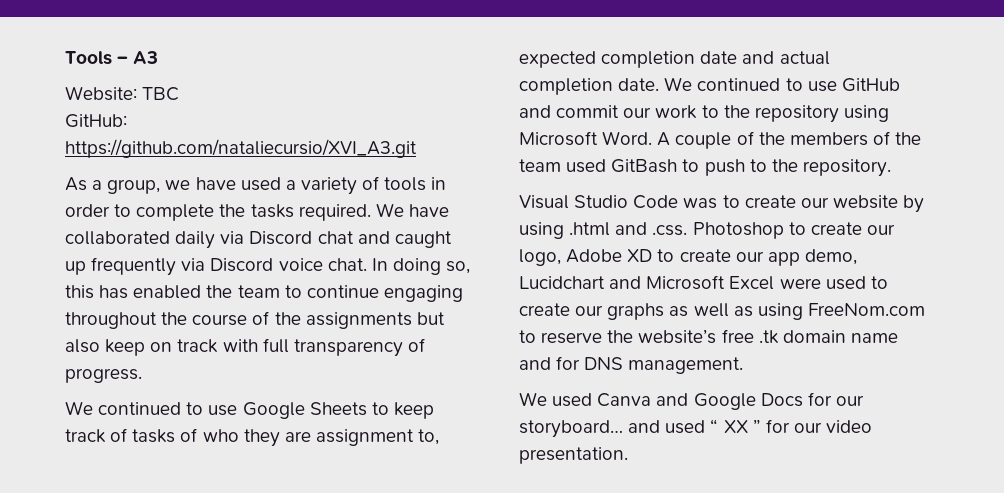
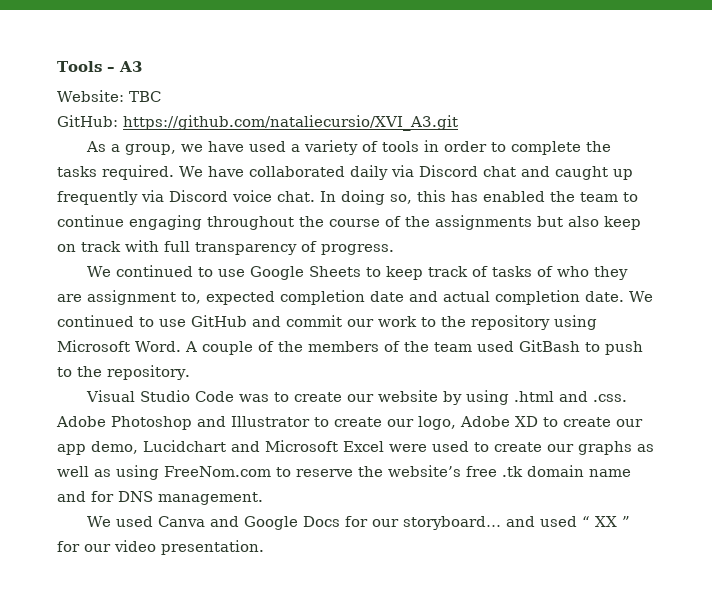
[692,222,784,239] Photoshop -> [56,416,310,430] Adobe Photoshop and Illustrator

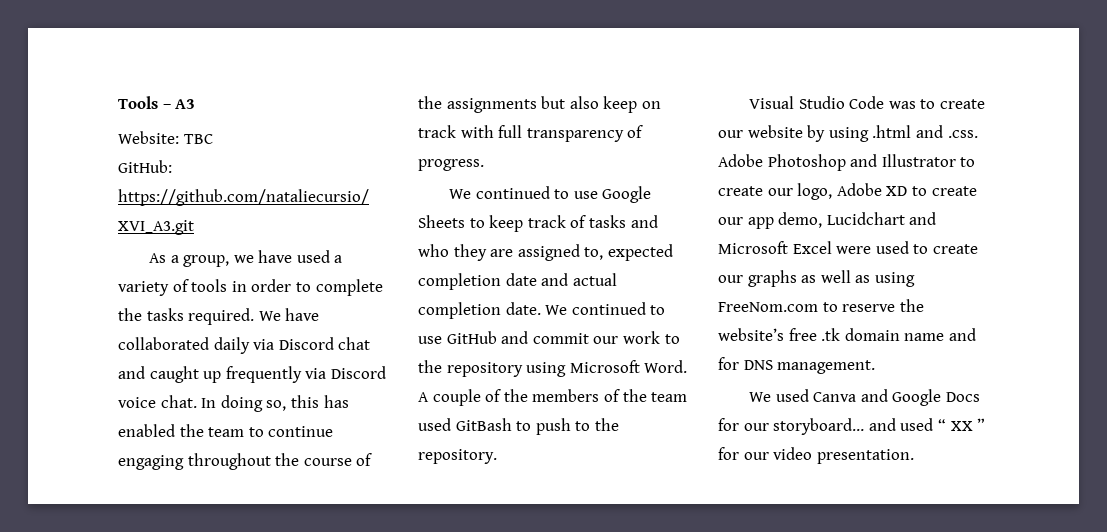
[536,266,553,277] of -> [630,215,658,228] and
[87,290,176,305] assignment -> [517,244,580,261] assigned

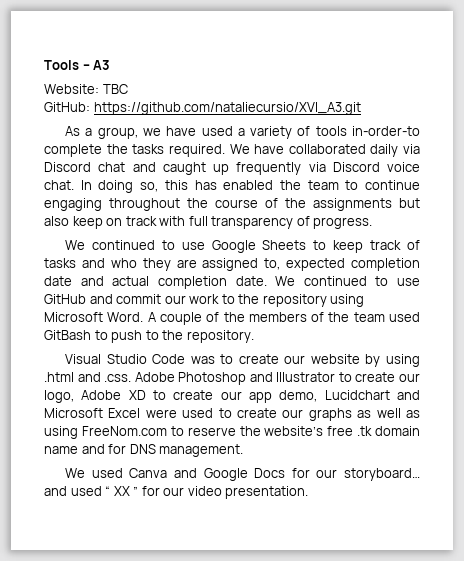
[231,279,311,292] in order to -> [351,126,420,136] in-order-to

